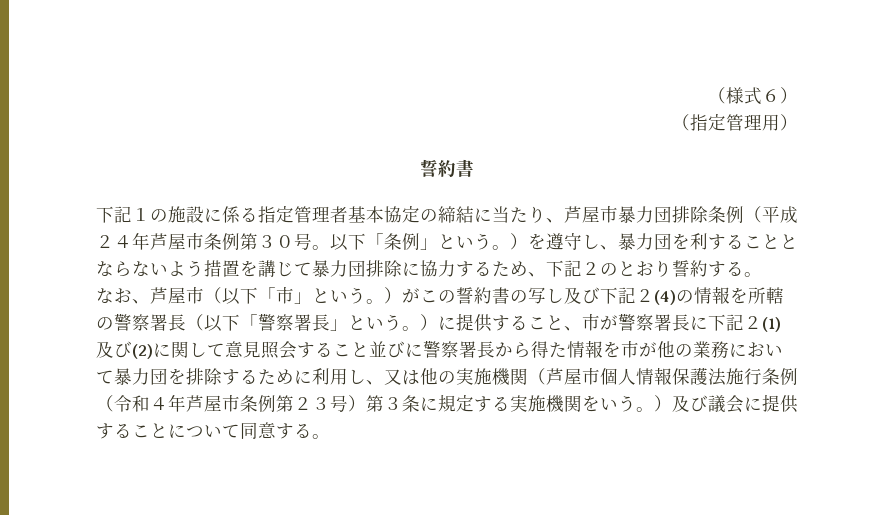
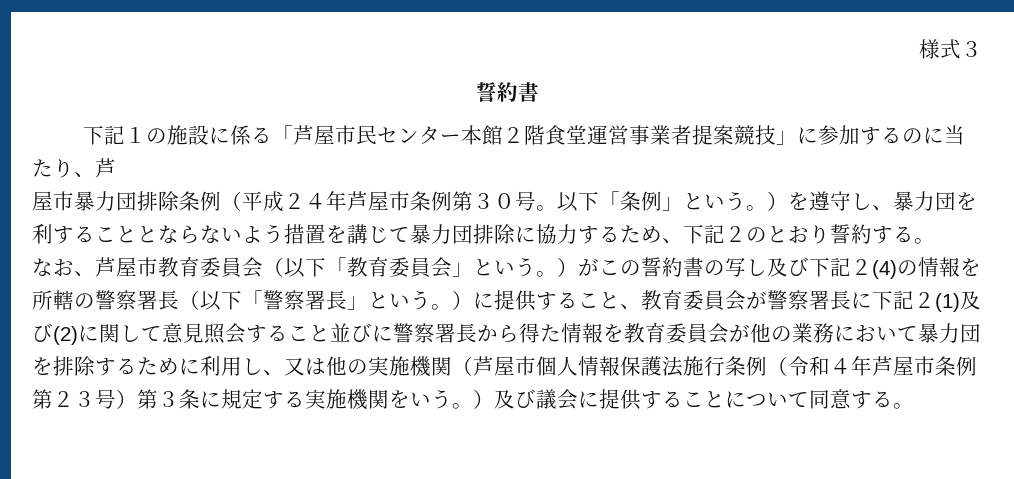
[708,87,798,105] [672,113,798,131] （様式６） // （指定管理用） -> [919,39,982,59] 様式３
[258,205,474,223] 指定管理者基本協定の締結 -> [272,125,924,145] 「芦屋市民センター本館２階食堂運営事業者提案競技」に参加するの
(582, 214) none -> (116, 168) //
[204,286,294,305] （以下「市 -> [158,257,452,278] 教育委員会（以下「教育委員会
[582,313,600,331] 市 -> [641,290,746,311] 教育委員会
[621,340,639,358] 市 -> [624,323,729,344] 教育委員会

